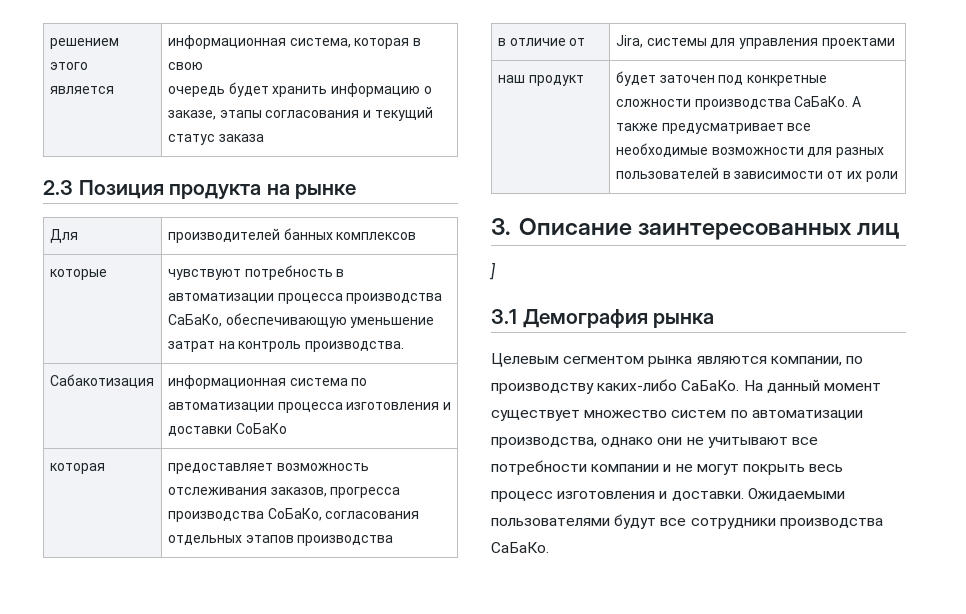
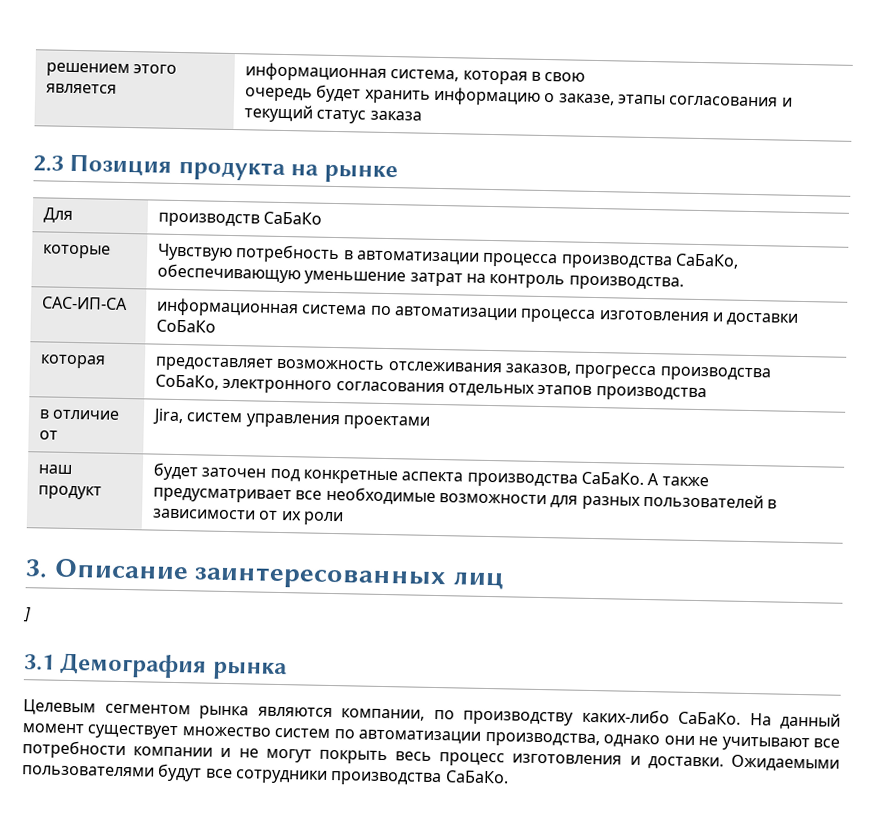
[167,228,417,243] производителей банных комплексов -> [157,211,323,228] производств СаБаКо
[167,269,241,280] чувствуют -> [156,243,233,262] Чувствую
[49,374,154,388] Сабакотизация -> [40,296,128,311] САС-ИП-СА
(322, 514) none -> [222,378,333,394] электронного
[646,38,736,48] системы для -> [186,412,244,423] систем
[615,99,691,107] сложности -> [401,471,464,482] аспекта

